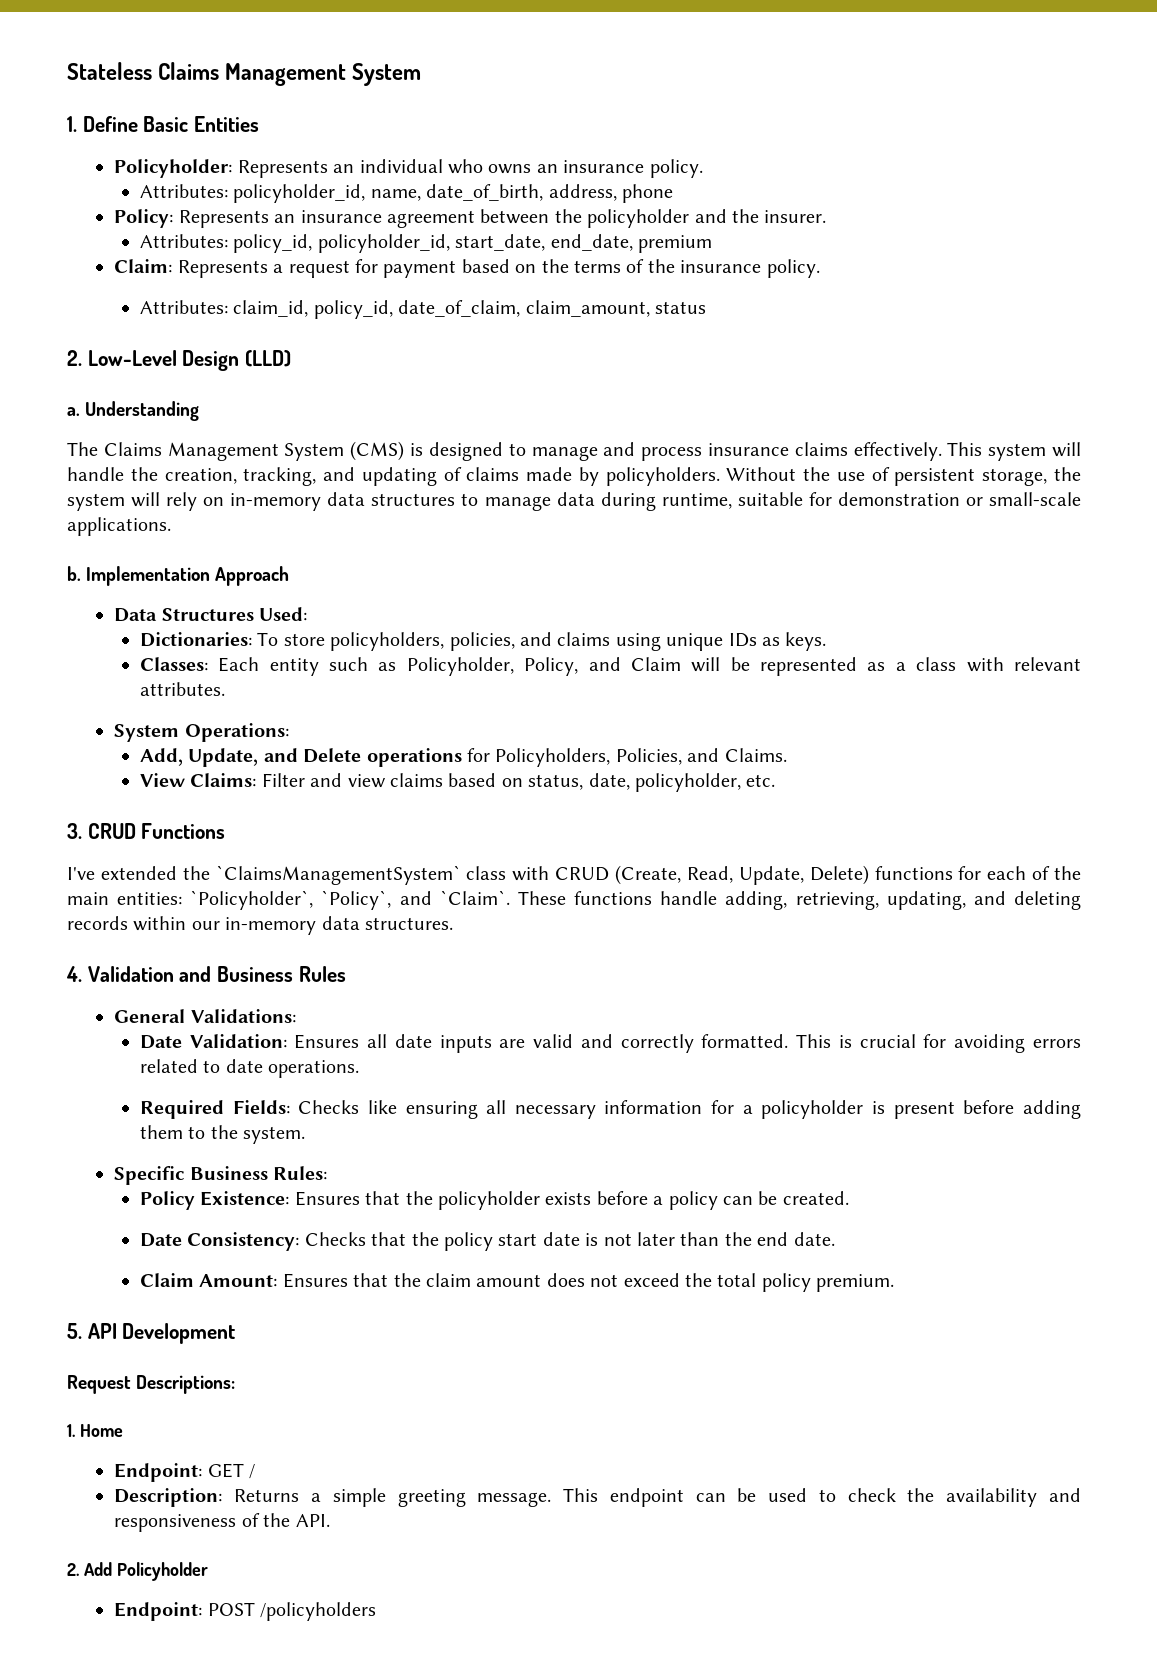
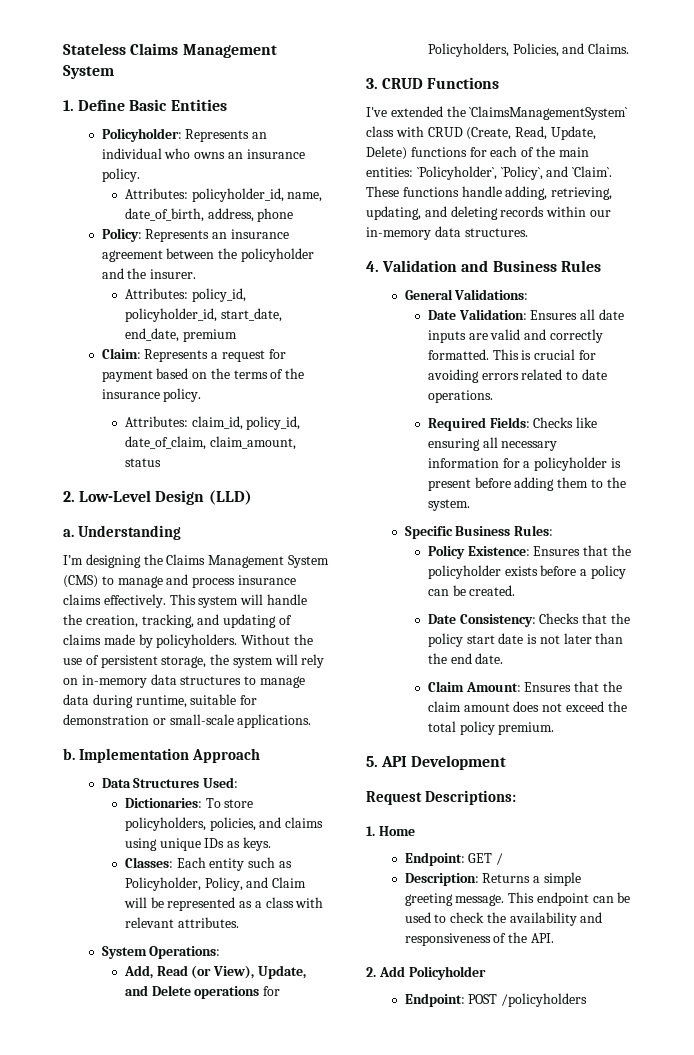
[67,442,98,456] The -> [63,554,163,568] I’m designing the
[410,442,503,461] is designed -> (98, 581) none
(183, 757) none -> [156,965,255,979] Read (or View),
[139,773,776,792] // View Claims: Filter and view claims based on status, date, policyholder, etc. -> (630, 48) none

